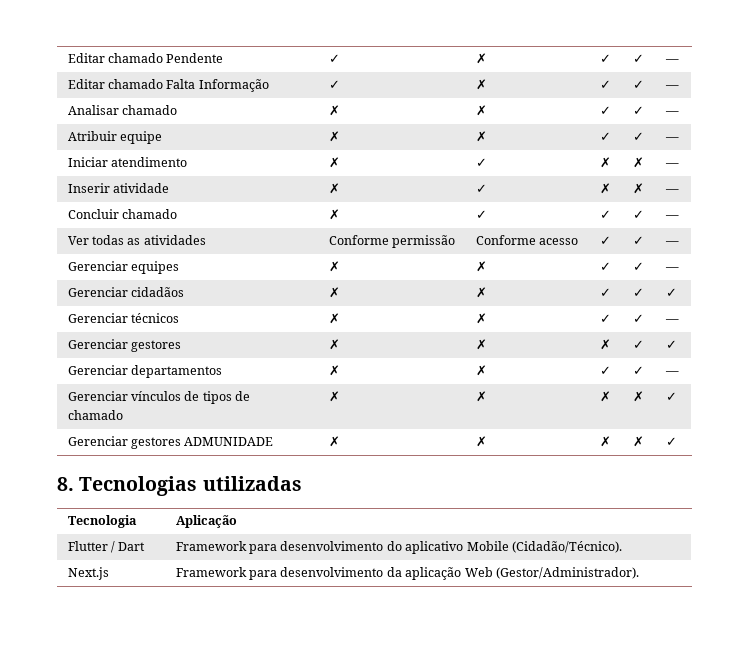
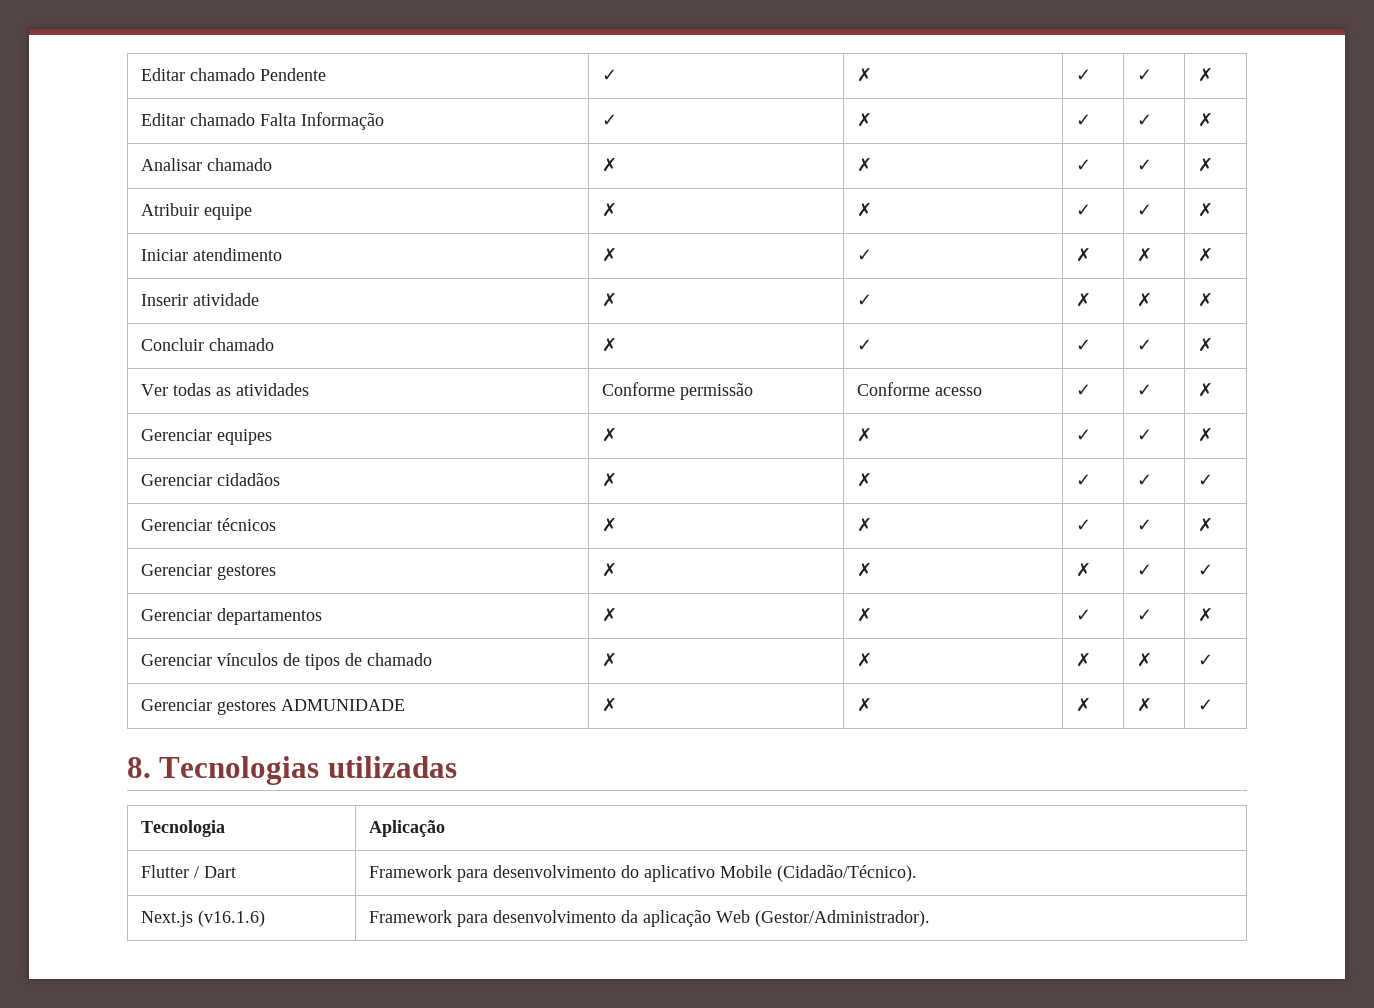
[664,59,679,63] — -> [1197,67,1213,82] ✗
[664,85,679,89] — -> [1197,112,1213,127] ✗
[664,111,679,115] — -> [1197,157,1213,172] ✗
[664,137,679,141] — -> [1197,202,1213,217] ✗
[664,163,679,167] — -> [1197,247,1213,262] ✗
[664,189,679,193] — -> [1197,292,1213,307] ✗
[664,215,679,219] — -> [1197,337,1213,352] ✗
[664,241,679,245] — -> [1197,382,1213,397] ✗
[664,267,679,271] — -> [1197,427,1213,442] ✗
[664,319,679,323] — -> [1197,517,1213,532] ✗
[664,371,679,375] — -> [1197,607,1213,622] ✗
(109, 573) none -> [197,910,265,927] (v16.1.6)

